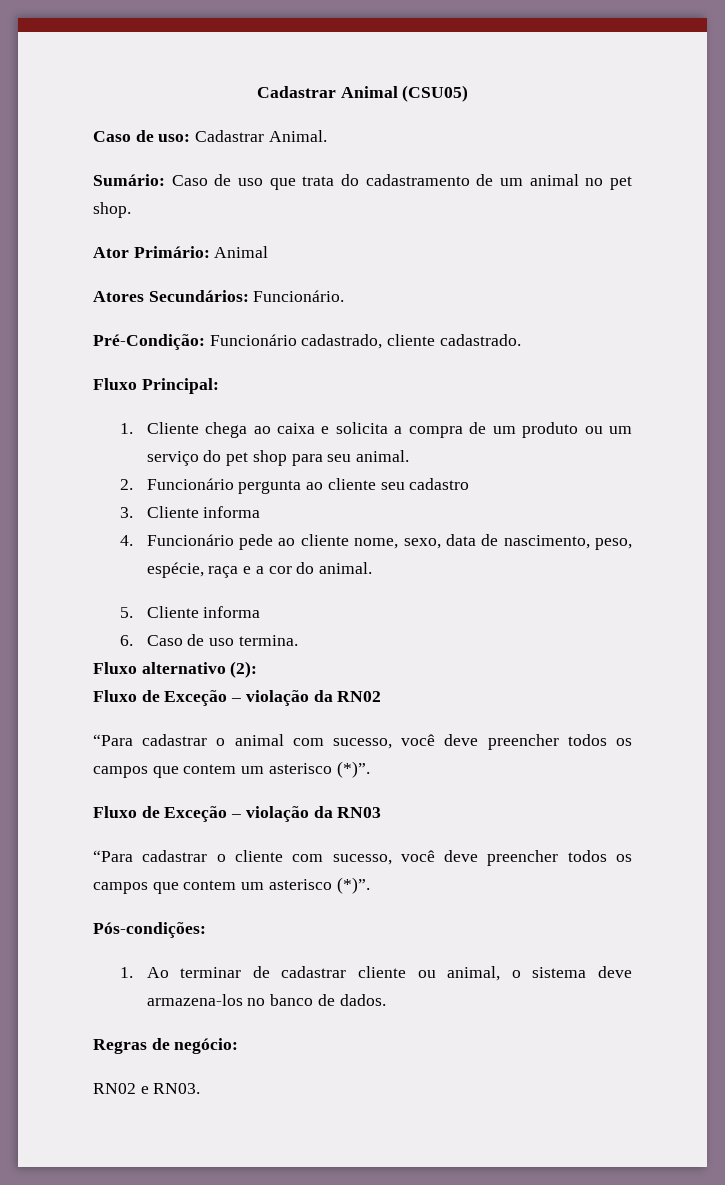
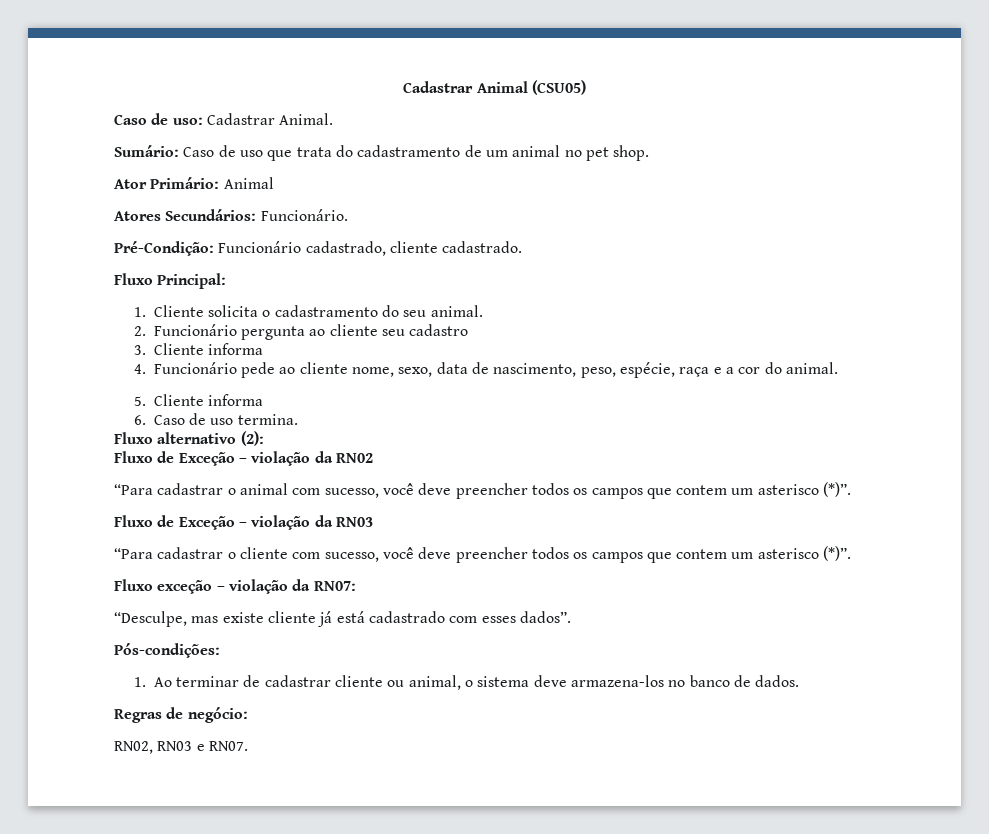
[205,422,632,438] [146,450,323,466] chega ao caixa e solicita a compra de um produto ou um serviço do pet shop para -> [208,305,400,317] solicita o cadastramento do
(370, 885) none -> [114,579,356,594] [114,611,571,627] // Fluxo exceção – violação da RN07: // “Desculpe, mas existe cliente já está cadastrado com esses dados”.
[93,1083,201,1094] RN02 e RN03. -> [114,741,248,754] RN02, RN03 e RN07.

